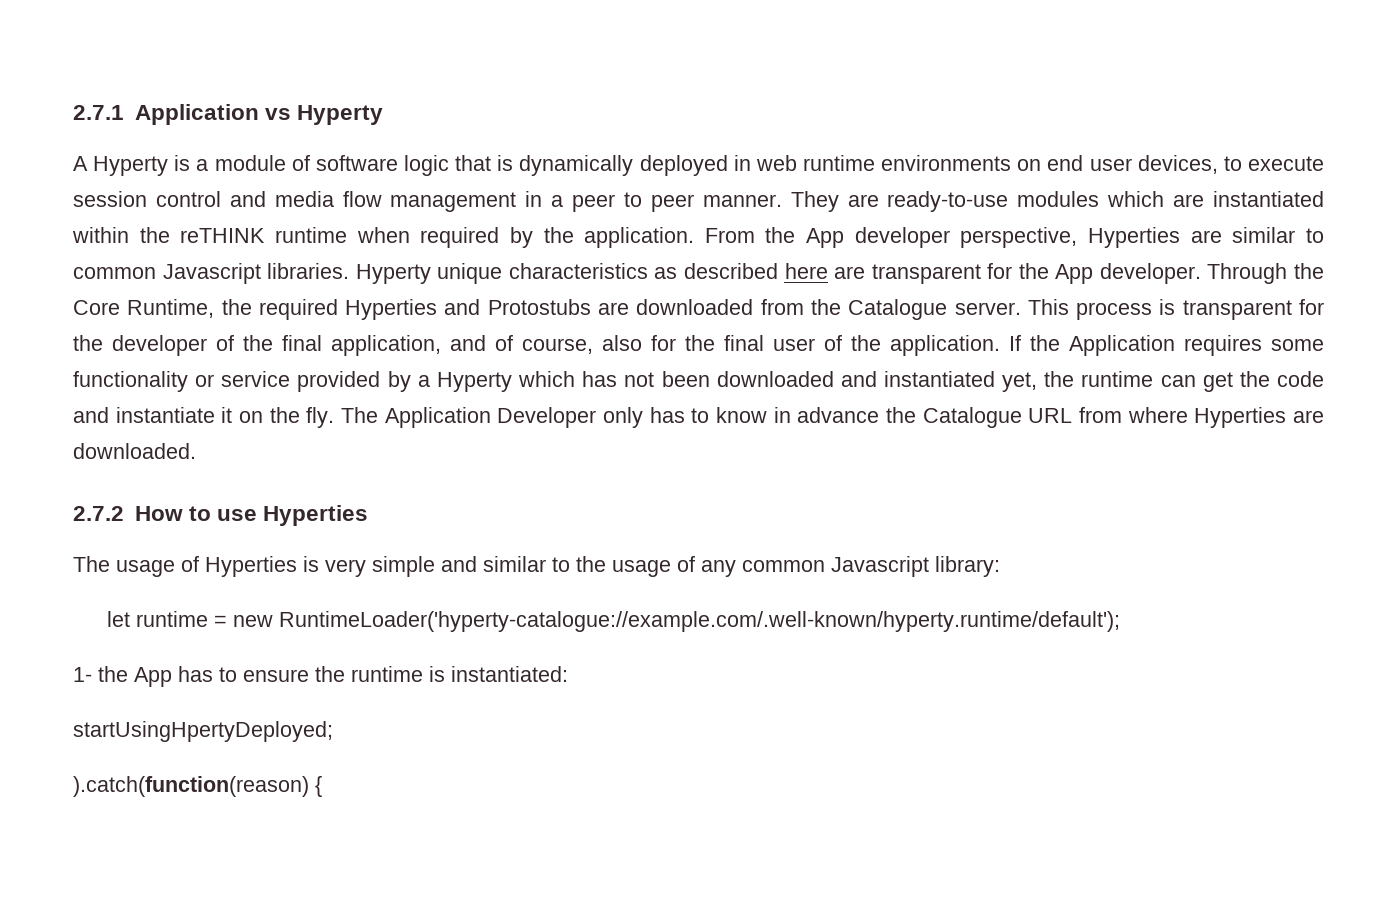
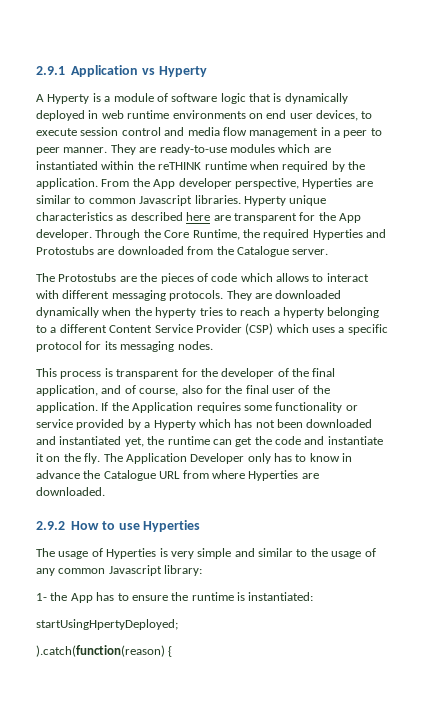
[73,105,124,120] 2.7.1 -> [36,66,65,75] 2.9.1
(1021, 308) none -> [36,273,369,284] [36,290,342,301] [36,307,380,318] [36,323,388,335] [36,341,213,352] // The Protostubs are the pieces of code which allows to interact with different messaging protocols. They are downloaded dynamically when the hyperty tries to reach a hyperty belonging to a different Content Service Provider (CSP) which uses a specific protocol for its messaging nodes. //
[73,506,124,521] 2.7.2 -> [36,521,65,530] 2.9.2
[106,611,1120,632] // let runtime = new RuntimeLoader('hyperty-catalogue://example.com/.well-known/hyperty.runtime/default'); -> (203, 570) none

